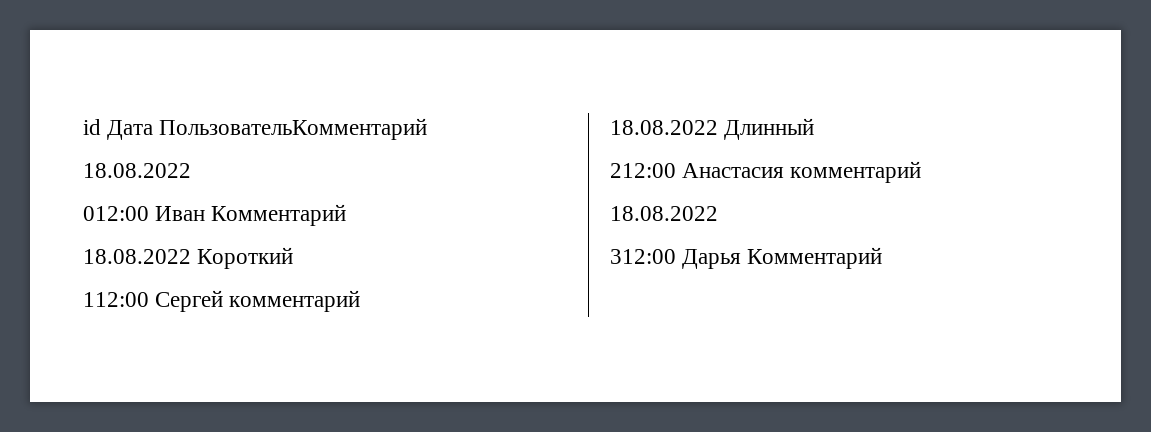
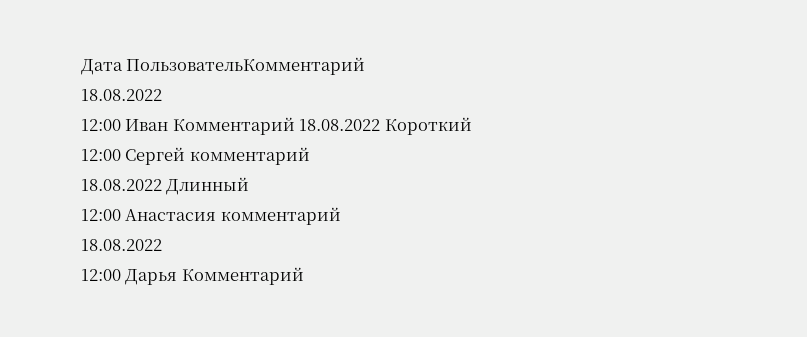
[83,119,101,135] id -> (81, 67) none
[83,206,149,221] 012:00 -> [81,119,121,131] 12:00
(347, 215) // -> (295, 126) none
[83,292,149,307] 112:00 -> [81,149,121,161] 12:00
[610,163,676,178] 212:00 -> [81,209,121,221] 12:00
[610,249,676,264] 312:00 -> [81,269,121,281] 12:00

